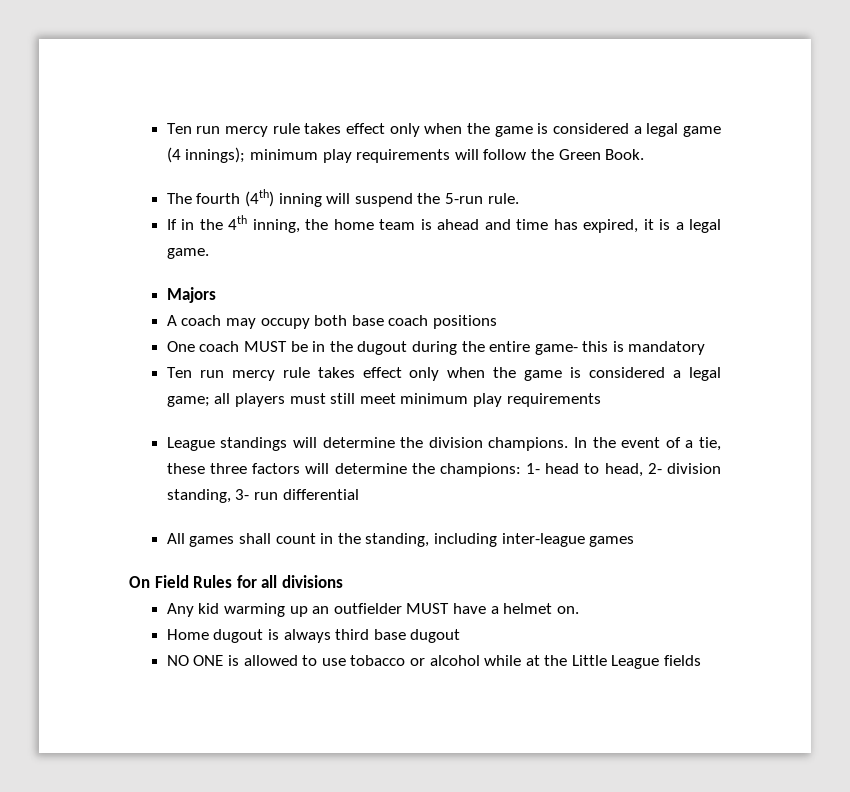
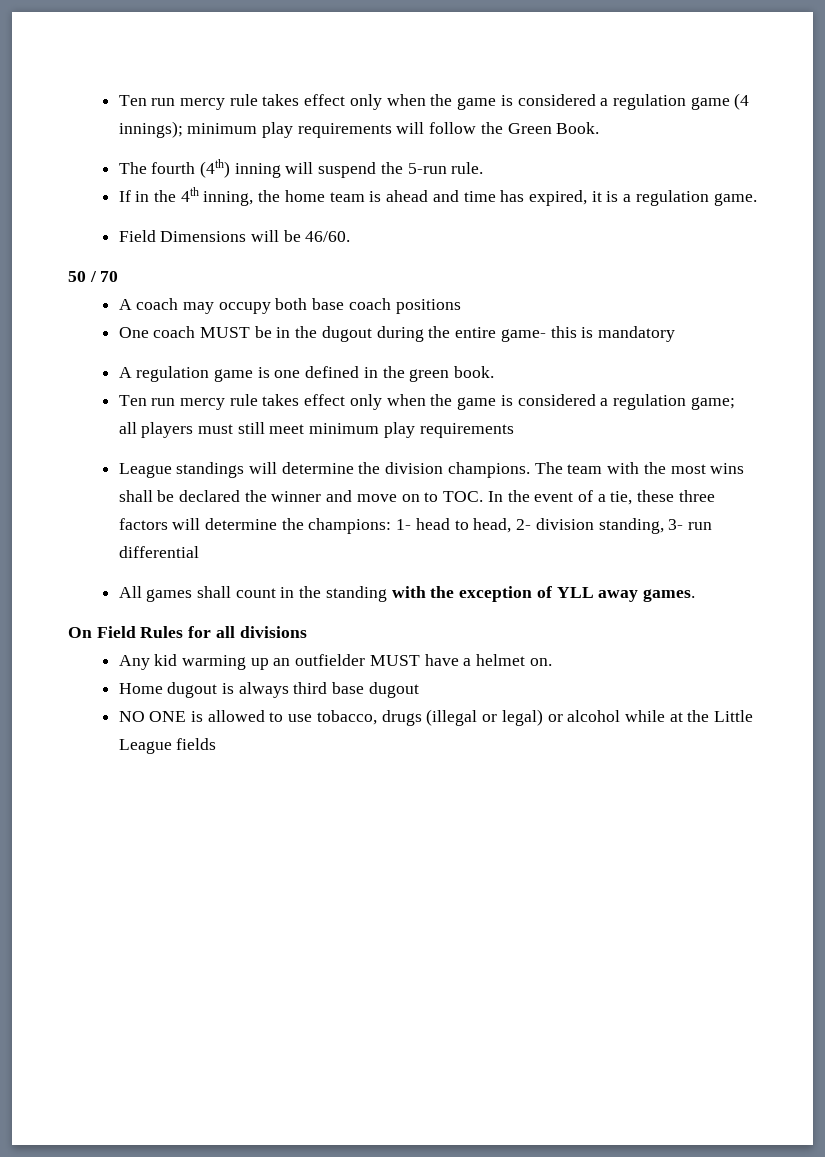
[646,123,679,137] legal -> [613,94,687,110] regulation
[689,219,722,233] legal -> [635,190,709,206] regulation
[166,287,216,303] Majors -> [118,230,351,242] [68,271,119,282] Field Dimensions will be 46/60. // 50 / 70
(706, 348) none -> [118,366,495,382] // A regulation game is one defined in the green book.
[689,367,721,381] legal -> [613,394,687,410] regulation
(569, 444) none -> [534,462,745,474] [118,490,484,502] The team with the most wins shall be declared the winner and move on to TOC.
[365,533,635,547] standing, including inter-league games -> [325,586,696,602] standing with the exception of YLL away games.
[350,655,406,666] tobacco -> [316,709,543,726] tobacco, drugs (illegal or legal)

